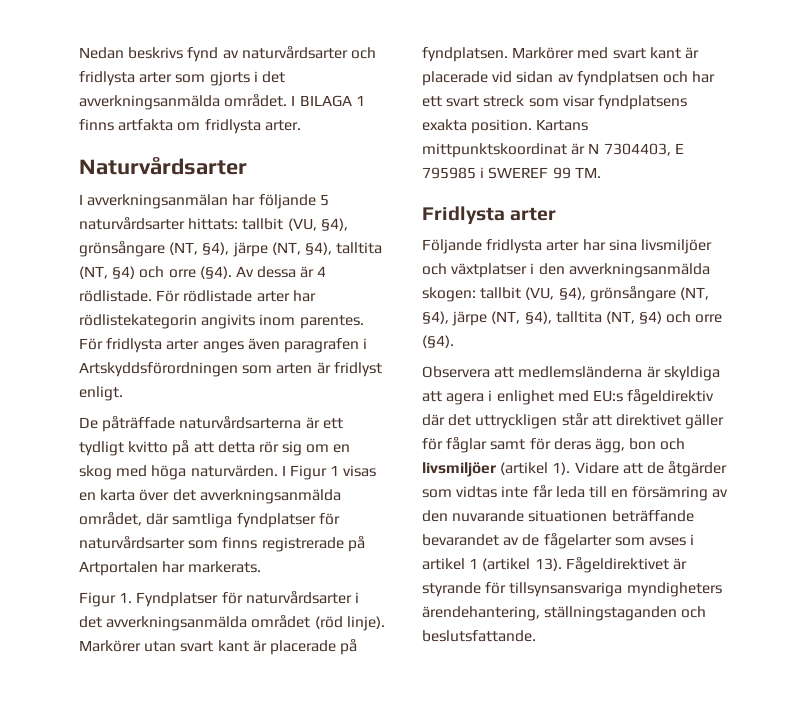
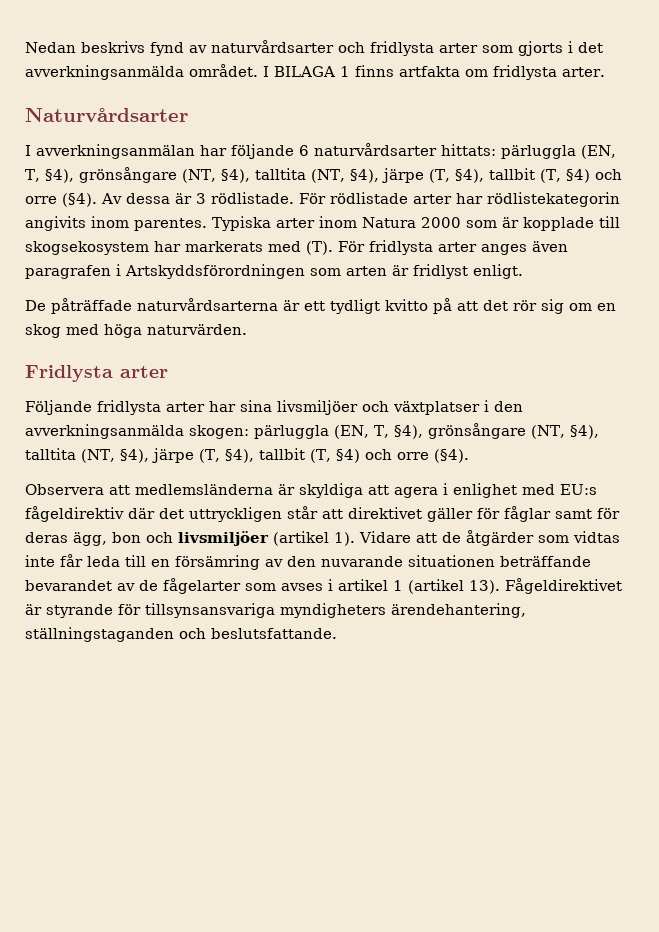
[319,194,329,206] 5 -> [299,145,309,156] 6
[242,218,348,231] [79,241,383,257] [79,266,108,279] tallbit (VU, §4), grönsångare (NT, §4), järpe (NT, §4), talltita (NT, -> [501,145,616,159] [25,167,561,183] pärluggla (EN, T, §4), grönsångare (NT, §4), talltita (NT, §4), järpe (T, §4), tallbit (T,
[317,266,327,277] 4 -> [196,193,206,204] 3
(364, 322) none -> [212,216,620,231] [25,241,333,255] Typiska arter inom Natura 2000 som är kopplade till skogsekosystem har markerats med (T).
[217,441,255,453] detta -> [483,300,508,311] det
[281,465,377,480] [79,489,341,504] [79,512,340,528] [79,536,365,552] [79,561,262,576] [79,591,359,607] [79,615,385,631] [79,639,358,655] [422,47,699,62] [422,71,716,86] [422,95,687,110] [422,119,589,134] [422,143,684,158] [422,167,601,179] I Figur 1 visas en karta över det avverkningsanmälda området, där samtliga fyndplatser för naturvårdsarter som finns registrerade på Artportalen har markerats. // Figur 1. Fyndplatser för naturvårdsarter i det avverkningsanmälda området (röd linje). Markörer utan svart kant är placerade på fyndplatsen. Markörer med svart kant är placerade vid sidan av fyndplatsen och har ett svart streck som visar fyndplatsens exakta position. Kartans mittpunktskoordinat är N 7304403, E 795985 i SWEREF 99 TM. -> (247, 329) none
[480,286,709,302] [422,311,635,326] tallbit (VU, §4), grönsångare (NT, §4), järpe (NT, §4), talltita (NT, -> [254,423,599,439] [25,448,331,463] pärluggla (EN, T, §4), grönsångare (NT, §4), talltita (NT, §4), järpe (T, §4), tallbit (T,

